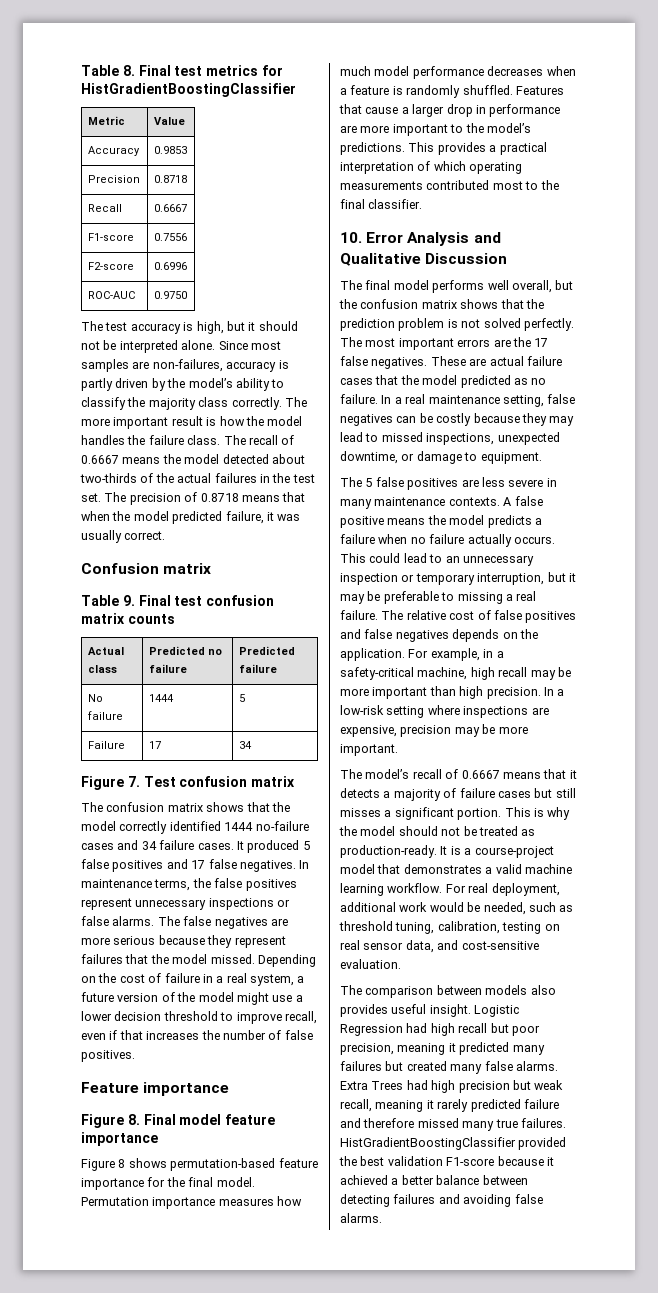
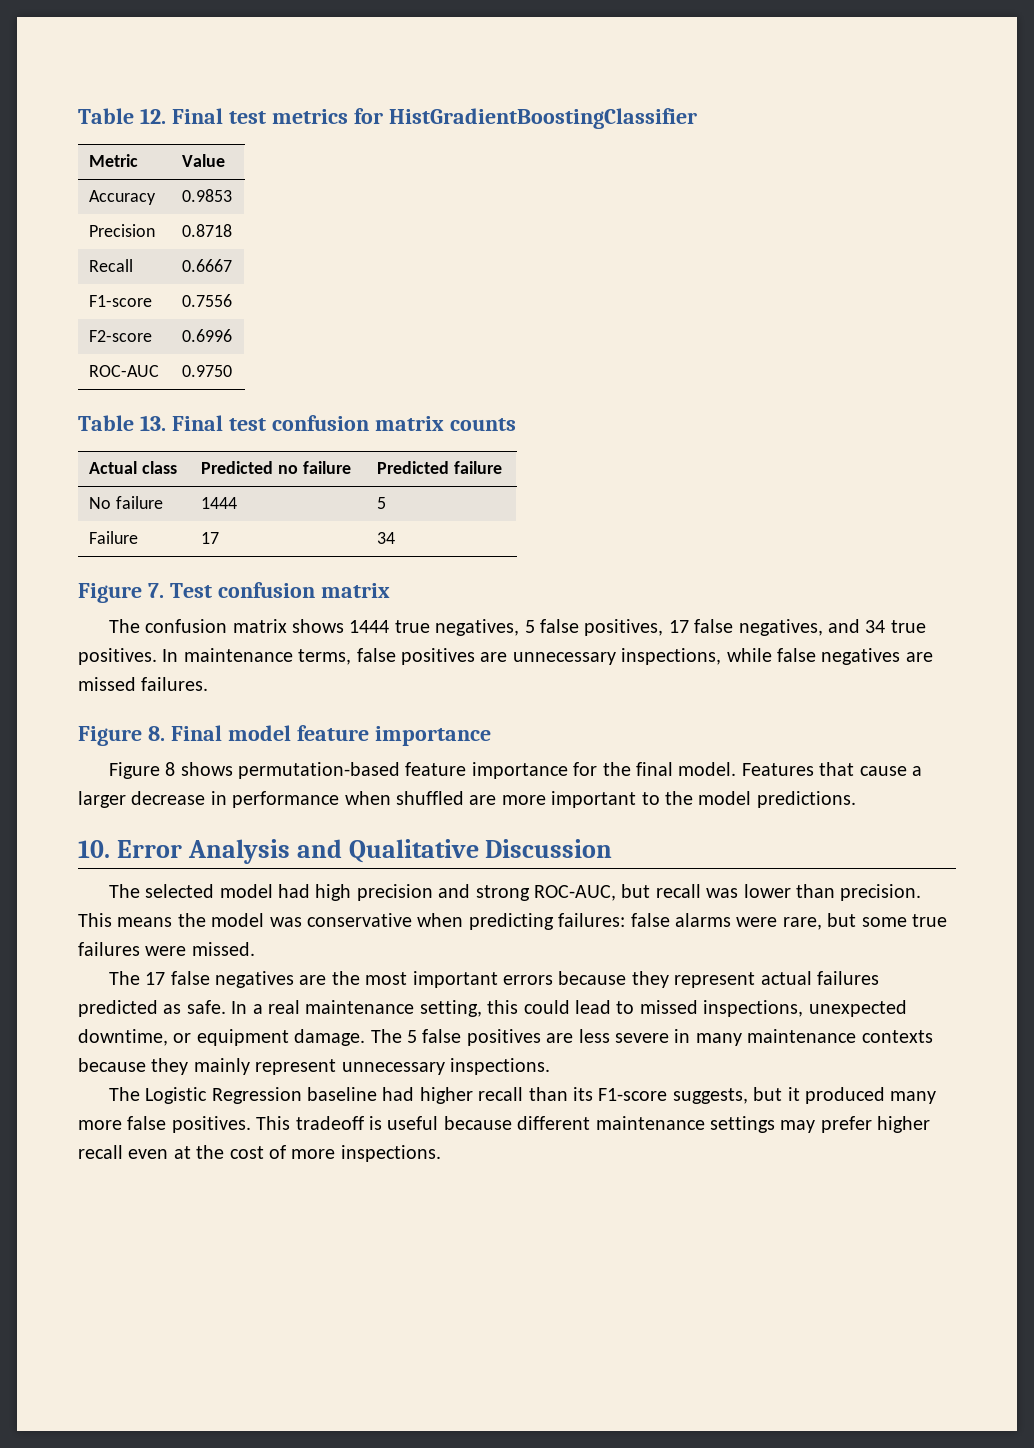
[81,65,135,76] Table 8. -> [78,108,166,124] Table 12.
[81,321,298,334] [81,340,281,353] [81,359,289,372] [81,378,285,391] [81,397,307,410] [81,416,303,429] [81,435,295,445] [81,454,305,464] [80,473,315,483] [81,492,306,505] [81,511,301,524] [81,530,166,543] [81,563,212,574] [81,595,135,606] // The test accuracy is high, but it should not be interpreted alone. Since most samples are non-failures, accuracy is partly driven by the model’s ability to classify the majority class correctly. The more important result is how the model handles the failure class. The recall of 0.6667 means the model detected about two-thirds of the actual failures in the test set. The precision of 0.8718 means that when the model predicted failure, it was usually correct. // Confusion matrix // Table 9. -> [78,415,166,431] // Table 13.
[246,802,290,812] [81,821,309,834] [81,840,310,853] [81,859,296,872] that the model correctly identified 1444 no-failure cases and 34 failure cases. It produced 5 false positives and 17 false negatives. -> [349,619,926,636] [78,648,157,665] 1444 true negatives, 5 false positives, 17 false negatives, and 34 true positives.
[192,878,297,891] [81,898,291,910] [81,916,288,929] [81,935,286,948] [81,954,316,967] [81,973,305,986] [81,992,303,1005] [81,1011,317,1024] [81,1030,313,1040] [81,1050,135,1062] [81,1082,230,1096] the false positives represent unnecessary inspections or false alarms. The false negatives are more serious because they represent failures that the model missed. Depending on the cost of failure in a real system, a future version of the model might use a lower decision threshold to improve recall, even if that increases the number of false positives. // Feature importance -> [356,648,933,665] [78,677,209,691] false positives are unnecessary inspections, while false negatives are missed failures.
[81,1196,303,1209] [340,66,576,79] [340,85,513,98] Permutation importance measures how much model performance decreases when a feature is randomly shuffled. -> (737, 769) none
[446,104,473,117] drop -> [131,791,206,805] decrease
(561, 110) none -> [344,791,464,805] when shuffled
[486,123,531,133] model’s -> [698,791,752,805] model
[408,142,547,155] [340,161,523,174] [340,180,559,190] [340,199,423,209] This provides a practical interpretation of which operating measurements contributed most to the final classifier. -> (856, 799) none
[365,280,574,293] [339,299,544,309] [340,318,574,331] [340,337,549,350] [340,356,562,369] [340,375,547,388] [340,394,378,404] final model performs well overall, but the confusion matrix shows that the prediction problem is not solved perfectly. The most important errors are the 17 false negatives. These are actual failure cases that the model predicted as no failure. -> [145,884,922,901] [78,913,947,930] [78,942,255,956] [108,971,880,988] [78,1000,226,1017] selected model had high precision and strong ROC-AUC, but recall was lower than precision. This means the model was conservative when predicting failures: false alarms were rare, but some true failures were missed. // The 17 false negatives are the most important errors because they represent actual failures predicted as safe.
[547,394,576,404] [340,413,575,426] false negatives can be costly because they may -> [487,1000,570,1014] this could
[416,451,542,464] damage to equipment. // -> [196,1029,366,1046] equipment damage.
[448,496,543,506] [340,515,542,528] [340,534,555,547] [340,553,534,566] [340,572,576,585] [340,591,537,604] [340,610,577,623] [340,629,538,642] [340,648,504,661] [340,667,571,680] [340,686,565,699] [340,705,549,718] [340,724,528,737] [340,744,398,756] [340,769,577,779] [340,788,576,801] [340,807,571,820] [339,826,536,836] [340,845,554,858] [340,864,572,874] [340,883,560,896] [340,902,574,915] [339,921,560,934] [340,940,539,953] [340,959,401,969] [340,985,556,998] [340,1004,520,1017] [340,1023,540,1036] [340,1042,545,1055] [340,1061,558,1074] [340,1080,564,1093] [340,1099,559,1112] [340,1118,566,1131] [340,1137,567,1150] [339,1156,554,1166] [340,1175,528,1185] [340,1194,543,1207] [340,1213,382,1223] contexts. A false positive means the model predicts a failure when no failure actually occurs. This could lead to an unnecessary inspection or temporary interruption, but it may be preferable to missing a real failure. The relative cost of false positives and false negatives depends on the application. For example, in a safety-critical machine, high recall may be more important than high precision. In a low-risk setting where inspections are expensive, precision may be more important. // The model’s recall of 0.6667 means that it detects a majority of failure cases but still misses a significant portion. This is why the model should not be treated as production-ready. It is a course-project model that demonstrates a valid machine learning workflow. For real deployment, additional work would be needed, such as threshold tuning, calibration, testing on real sensor data, and cost-sensitive evaluation. // The comparison between models also provides useful insight. Logistic Regression had high recall but poor precision, meaning it predicted many failures but created many false alarms. Extra Trees had high precision but weak recall, meaning it rarely predicted failure and therefore missed many true failures. HistGradientBoostingClassifier provided the best validation F1-score because it achieved a better balance between detecting failures and avoiding false alarms. -> [861,1030,933,1043] [78,1058,550,1075] [108,1087,937,1104] [78,1116,931,1133] [78,1145,441,1162] contexts because they mainly represent unnecessary inspections. // The Logistic Regression baseline had higher recall than its F1-score suggests, but it produced many more false positives. This tradeoff is useful because different maintenance settings may prefer higher recall even at the cost of more inspections.

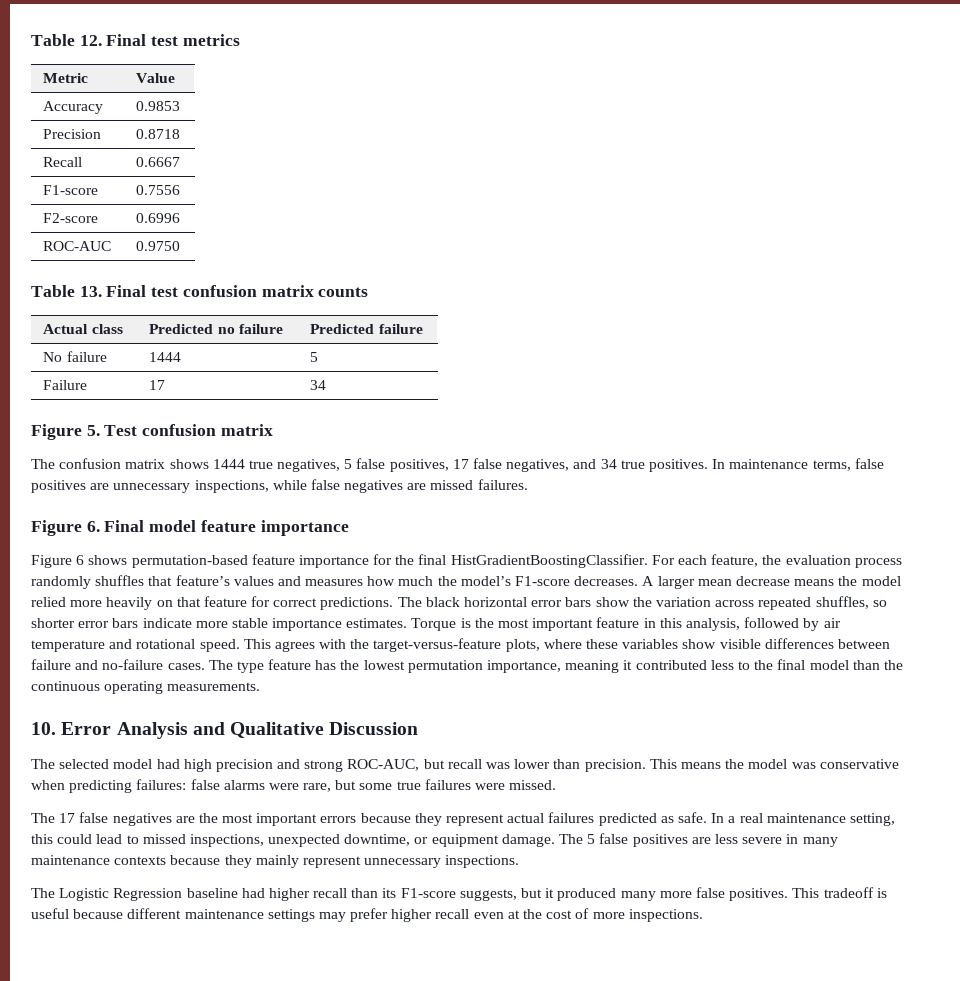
[353,108,697,129] for HistGradientBoostingClassifier -> (240, 40) none
[147,583,164,598] 7. -> [86,425,100,436] 5.
[147,726,165,741] 8. -> [86,521,100,532] 6.
[165,762,176,776] 8 -> [76,555,85,565] 6
[678,762,923,776] [78,791,856,808] model. Features that cause a larger decrease in performance when shuffled are more important to the model predictions. -> [450,554,902,568] [31,575,901,589] [31,596,887,610] [31,617,841,631] [31,638,890,652] [31,659,903,673] [31,681,261,694] HistGradientBoostingClassifier. For each feature, the evaluation process randomly shuffles that feature’s values and measures how much the model’s F1-score decreases. A larger mean decrease means the model relied more heavily on that feature for correct predictions. The black horizontal error bars show the variation across repeated shuffles, so shorter error bars indicate more stable importance estimates. Torque is the most important feature in this analysis, followed by air temperature and rotational speed. This agrees with the target-versus-feature plots, where these variables show visible differences between failure and no-failure cases. The type feature has the lowest permutation importance, meaning it contributed less to the final model than the continuous operating measurements.

